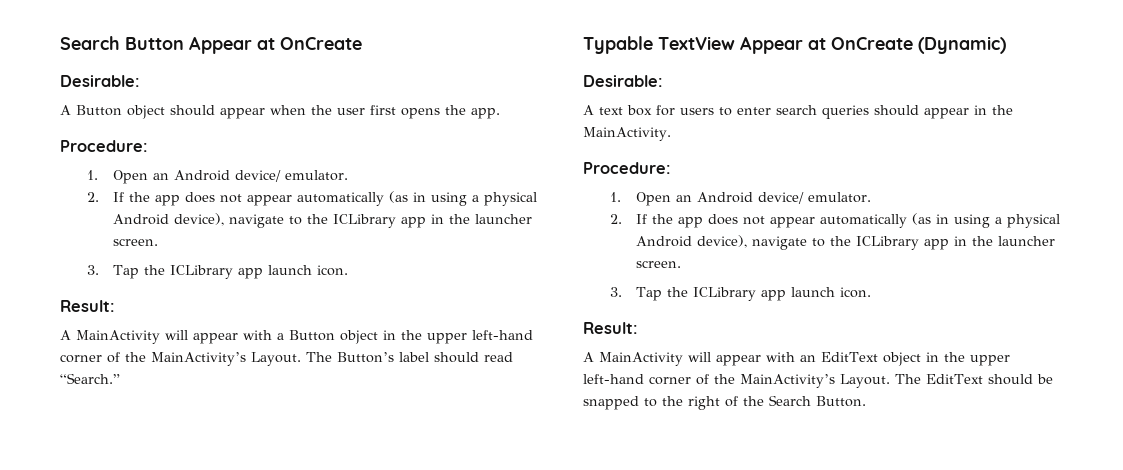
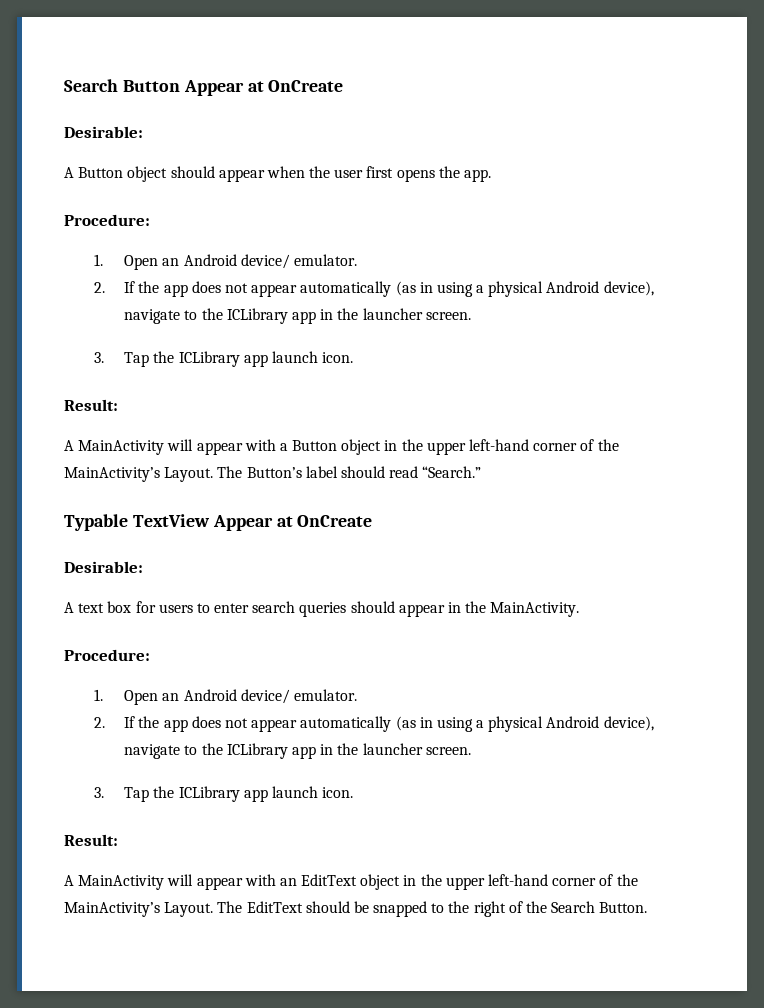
[918,36,1006,54] (Dynamic) -> (373, 521) none

